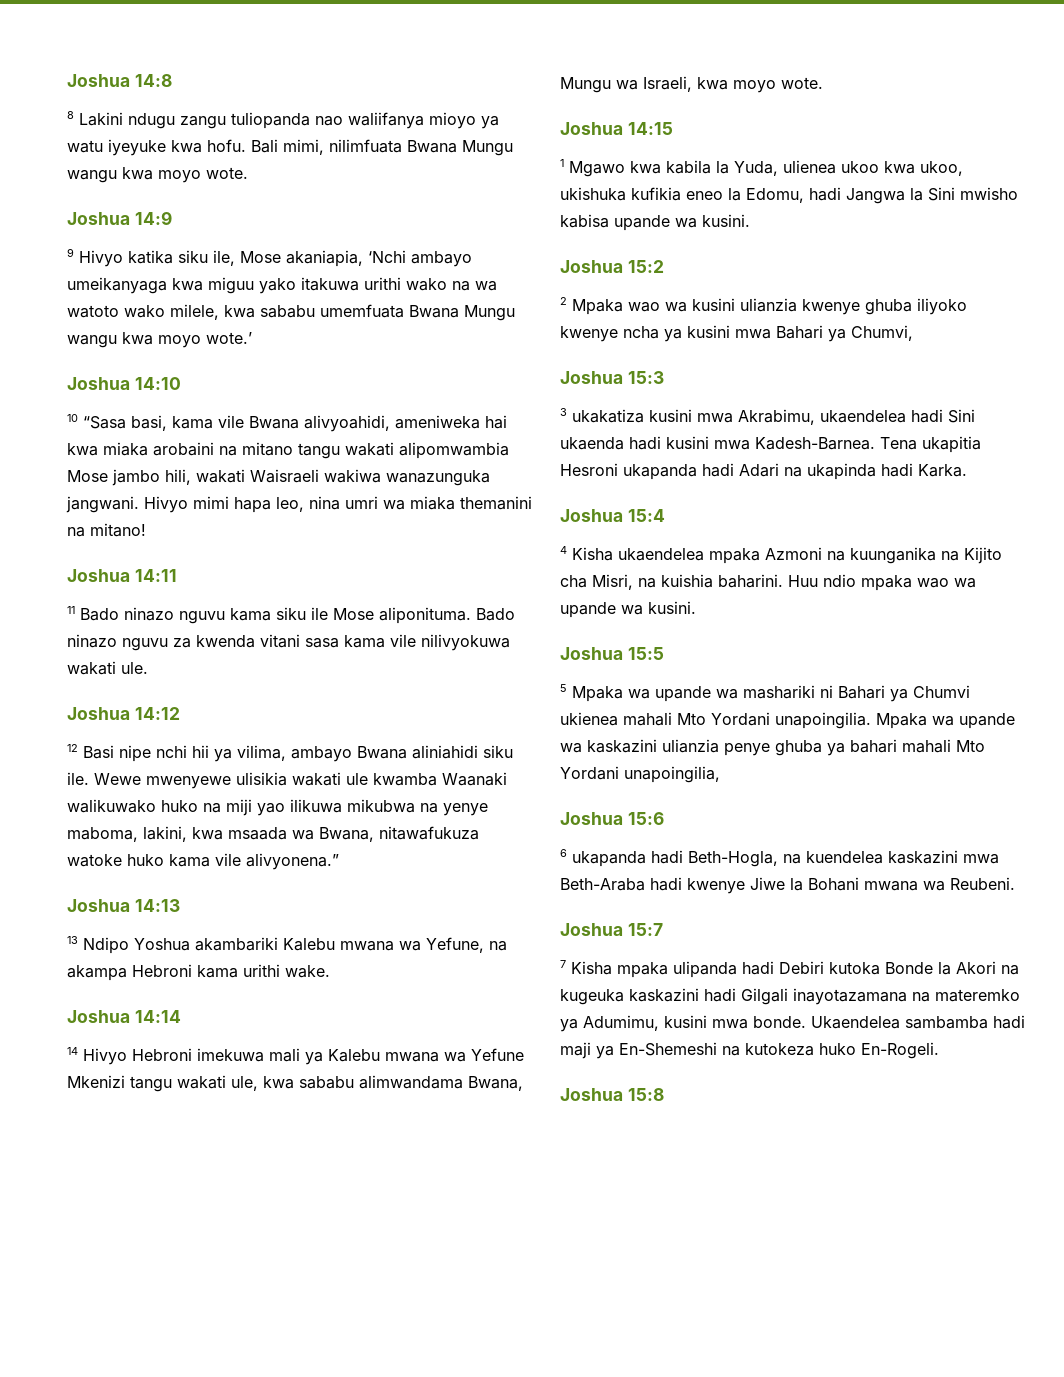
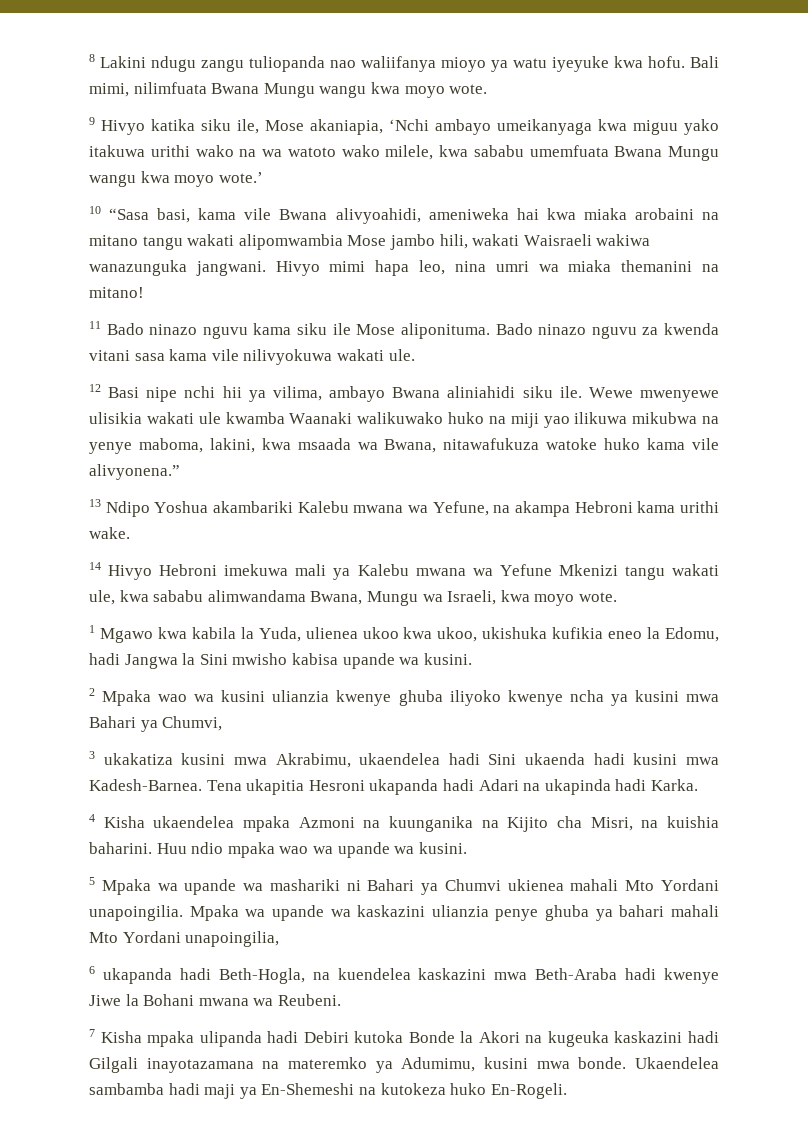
[67,74,172,87] Joshua 14:8 // -> (89, 58) none
[67,211,172,225] // Joshua 14:9 -> (488, 89) none
[67,377,181,390] // Joshua 14:10 -> (263, 177) none
[67,569,177,582] // Joshua 14:11 -> (144, 292) none
[67,707,180,720] // Joshua 14:12 -> (415, 355) none
[67,899,180,912] // Joshua 14:13 -> (180, 472) none
[67,1010,181,1023] // Joshua 14:14 -> (130, 533) none
[560,122,673,135] // Joshua 14:15 -> (617, 597) none
[560,260,664,273] // Joshua 15:2 -> (472, 659) none
[560,371,664,384] // Joshua 15:3 -> (223, 723) none
[560,509,665,522] // Joshua 15:4 -> (698, 785) none
[560,647,664,660] // Joshua 15:5 -> (467, 848) none
[560,812,664,825] // Joshua 15:6 -> (280, 939) none
[560,923,663,936] // Joshua 15:7 -> (341, 1000) none
[560,1088,664,1101] // Joshua 15:8 -> (567, 1091) none

